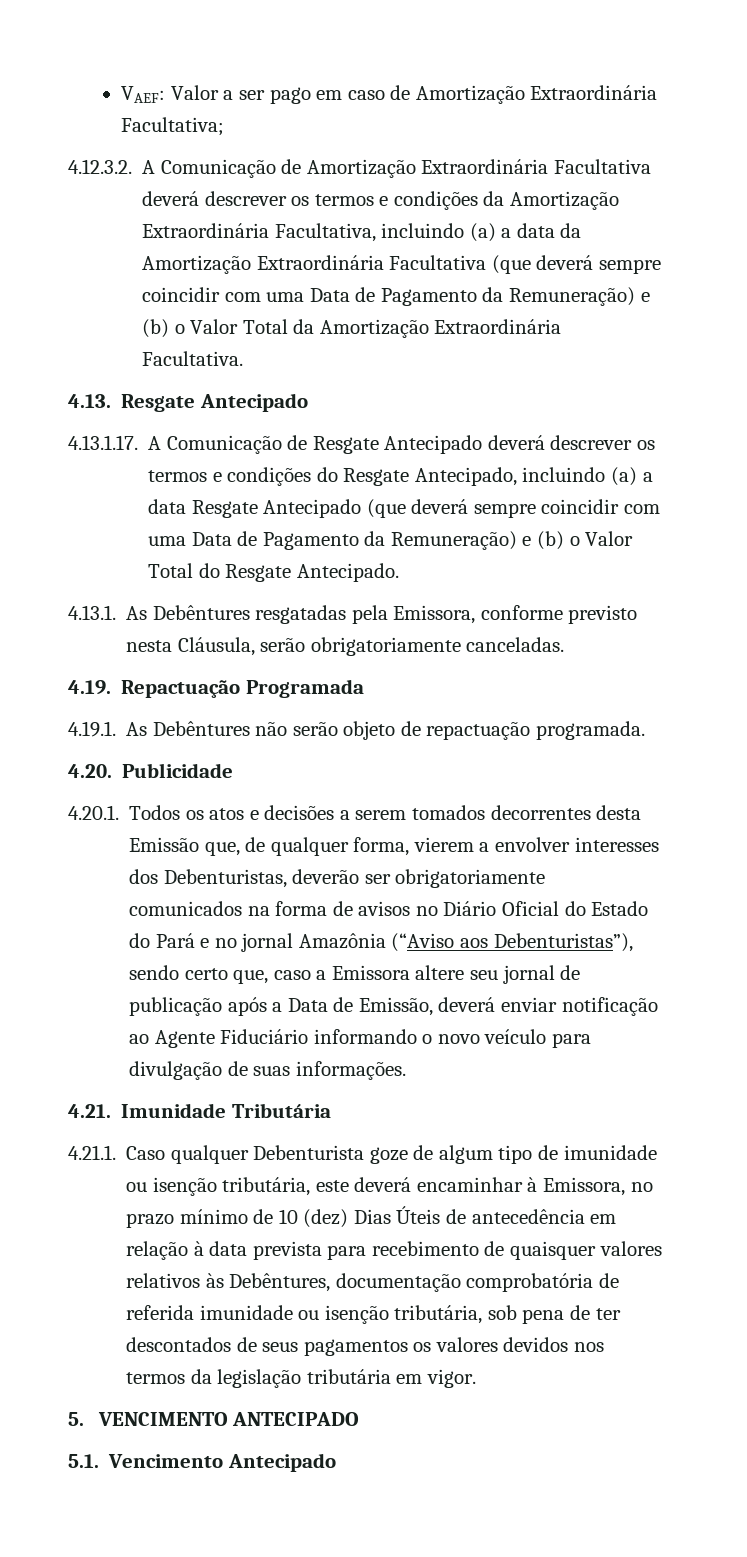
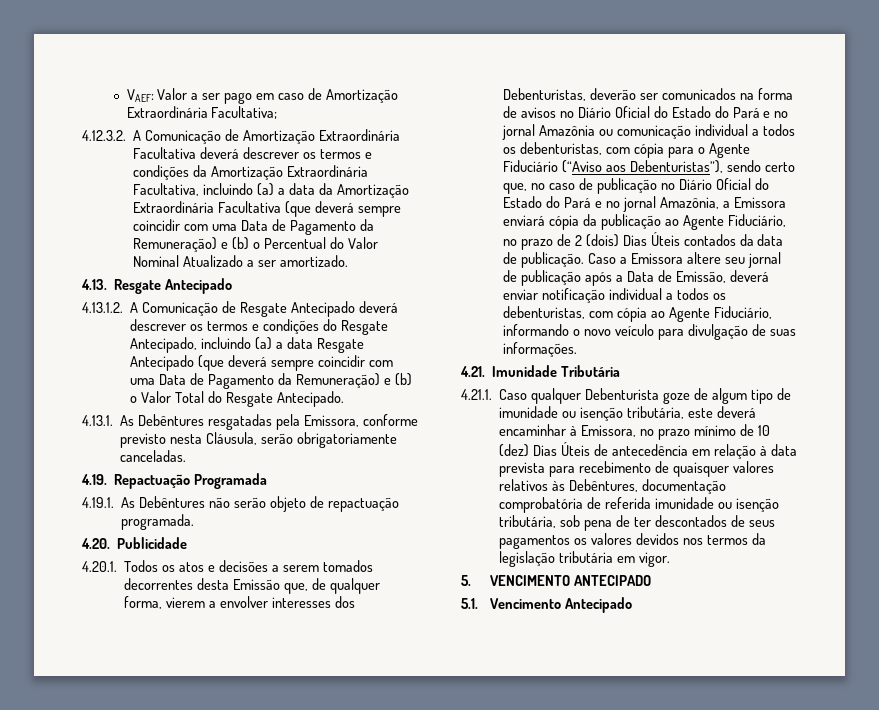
[190,319,562,338] [142,351,244,366] Valor Total da Amortização Extraordinária Facultativa. -> [263,237,378,249] [133,255,348,267] Percentual do Valor Nominal Atualizado a ser amortizado.
[68,435,138,450] 4.13.1.17. -> [82,302,123,313] 4.13.1.2.
[395,869,546,888] obrigatoriamente -> (659, 96) none
(386, 941) none -> [599,124,795,139] [503,142,750,158] [503,160,559,172] ou comunicação individual a todos os debenturistas, com cópia para o Agente Fiduciário
[273,970,311,980] caso -> [531,178,769,194] [503,196,786,212] [503,214,786,230] [503,232,784,250] [503,252,617,268] no caso de publicação no Diário Oficial do Estado do Pará e no jornal Amazônia, a Emissora enviará cópia da publicação ao Agente Fiduciário, no prazo de 2 (dois) Dias Úteis contados da data de publicação. Caso
[129,1029,309,1048] ao Agente Fiduciário -> [609,288,726,300] [503,306,772,322] individual a todos os debenturistas, com cópia ao Agente Fiduciário,

